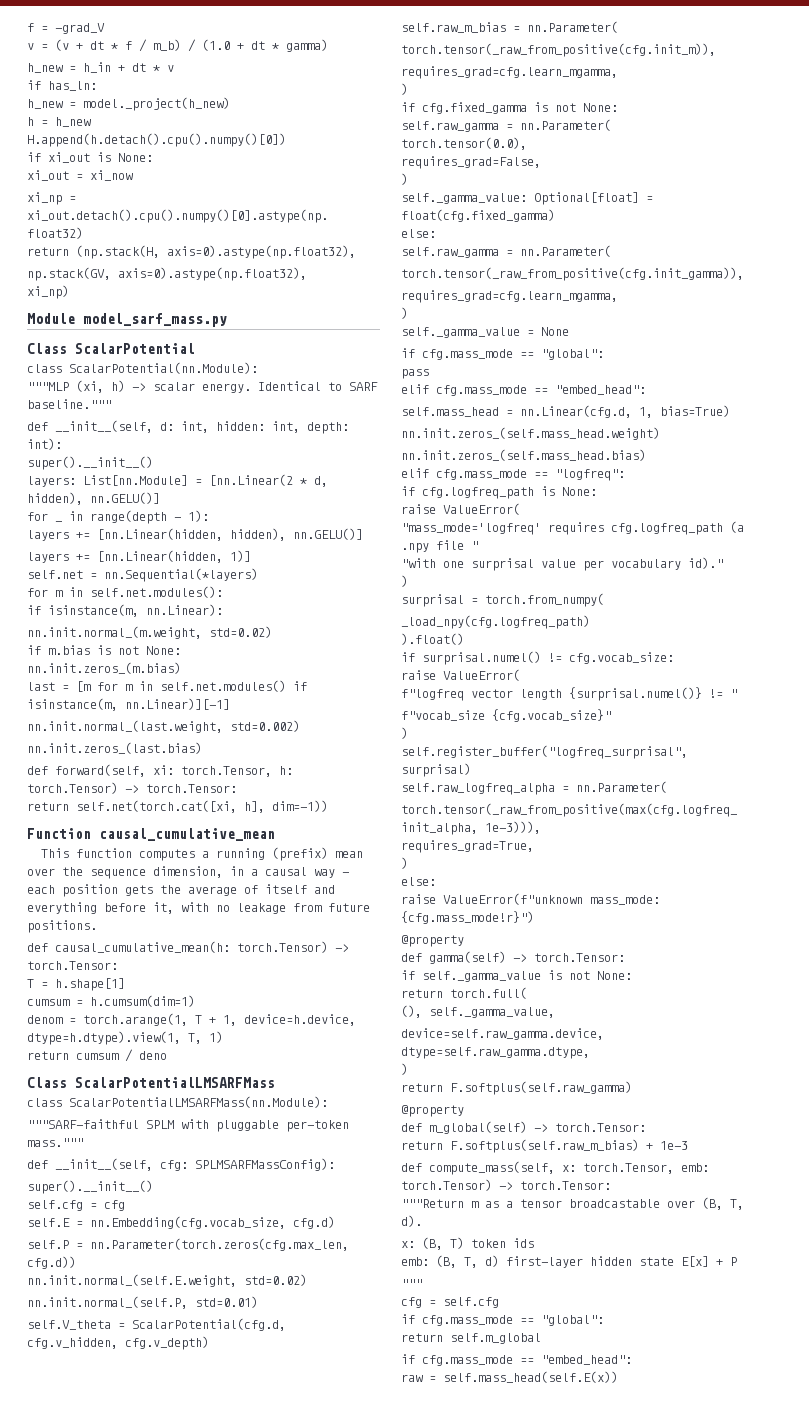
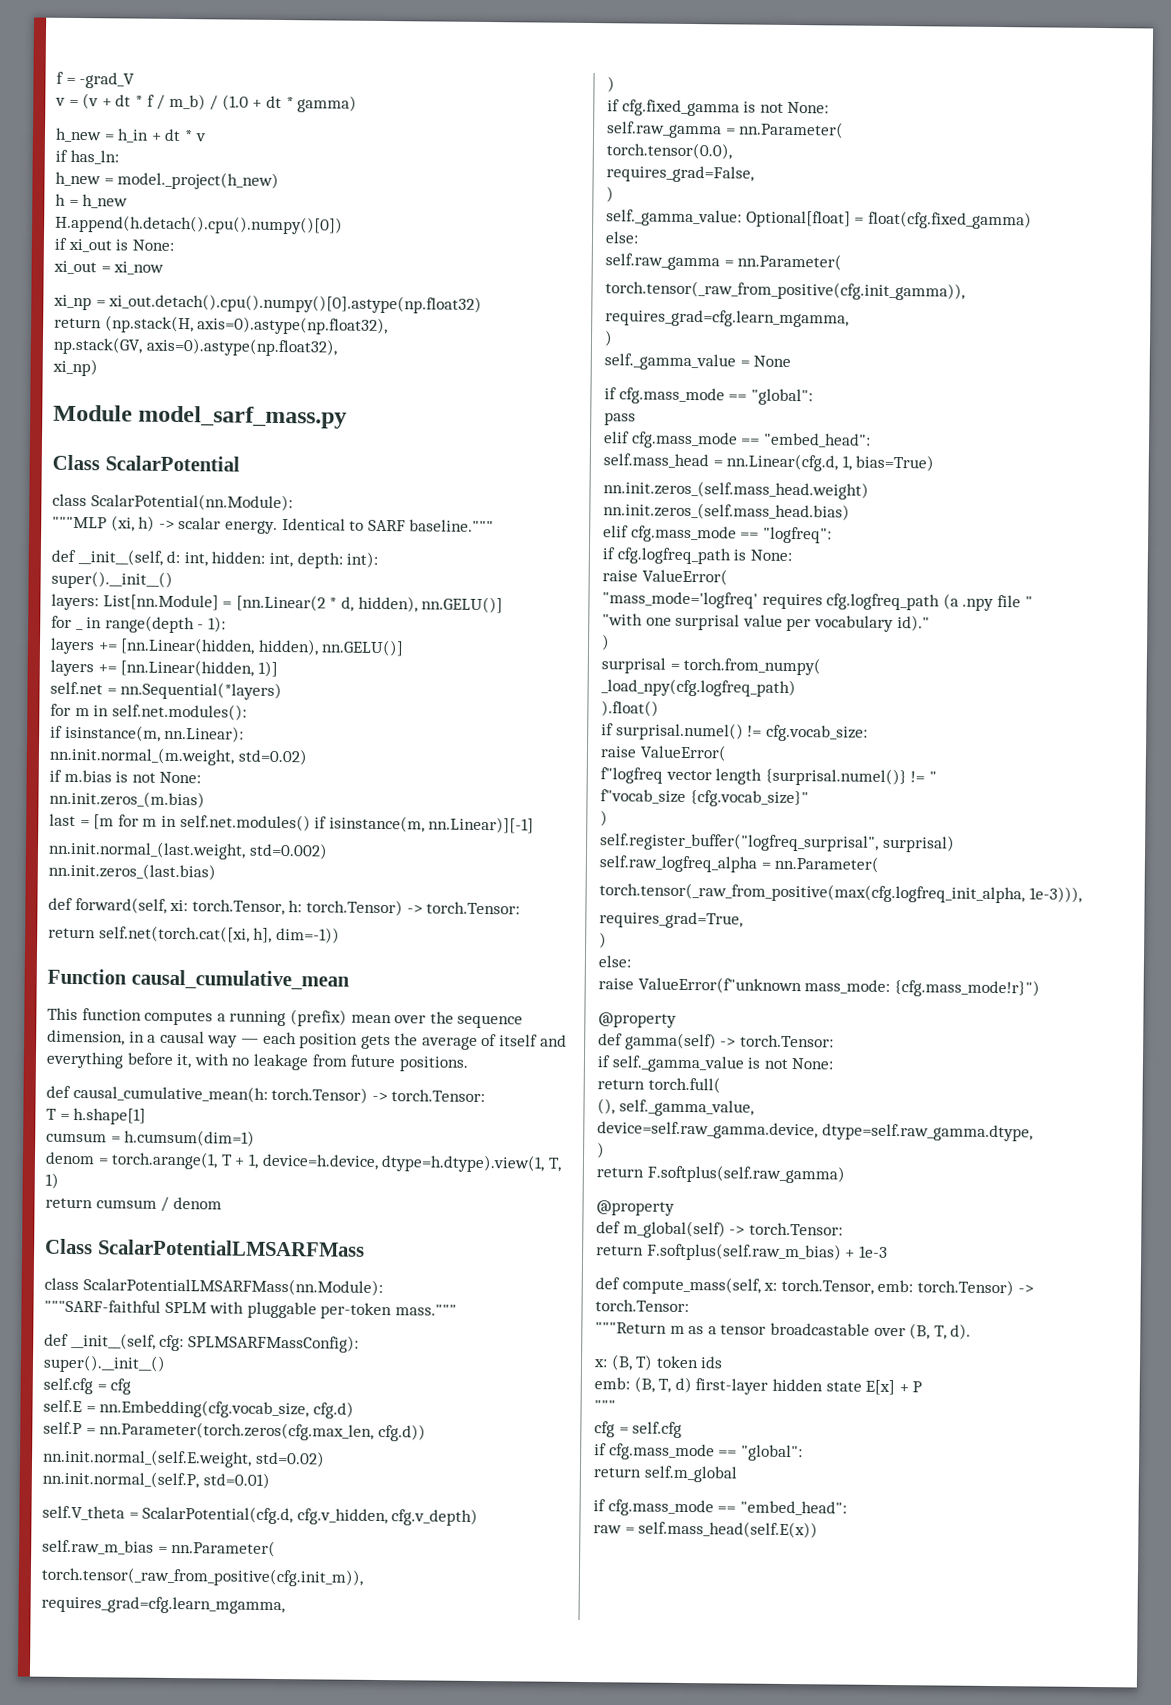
[139,1051,167,1060] deno -> [172,1196,222,1210] denom

